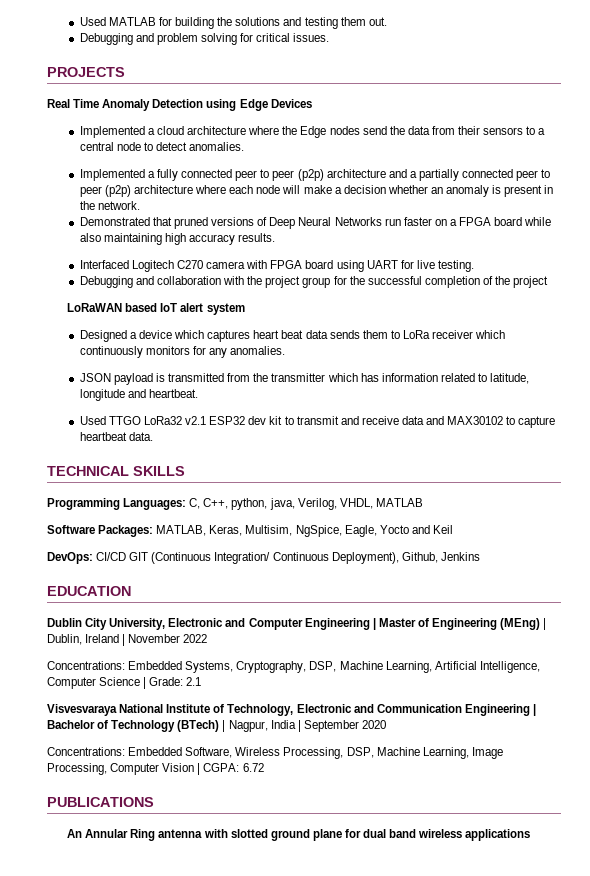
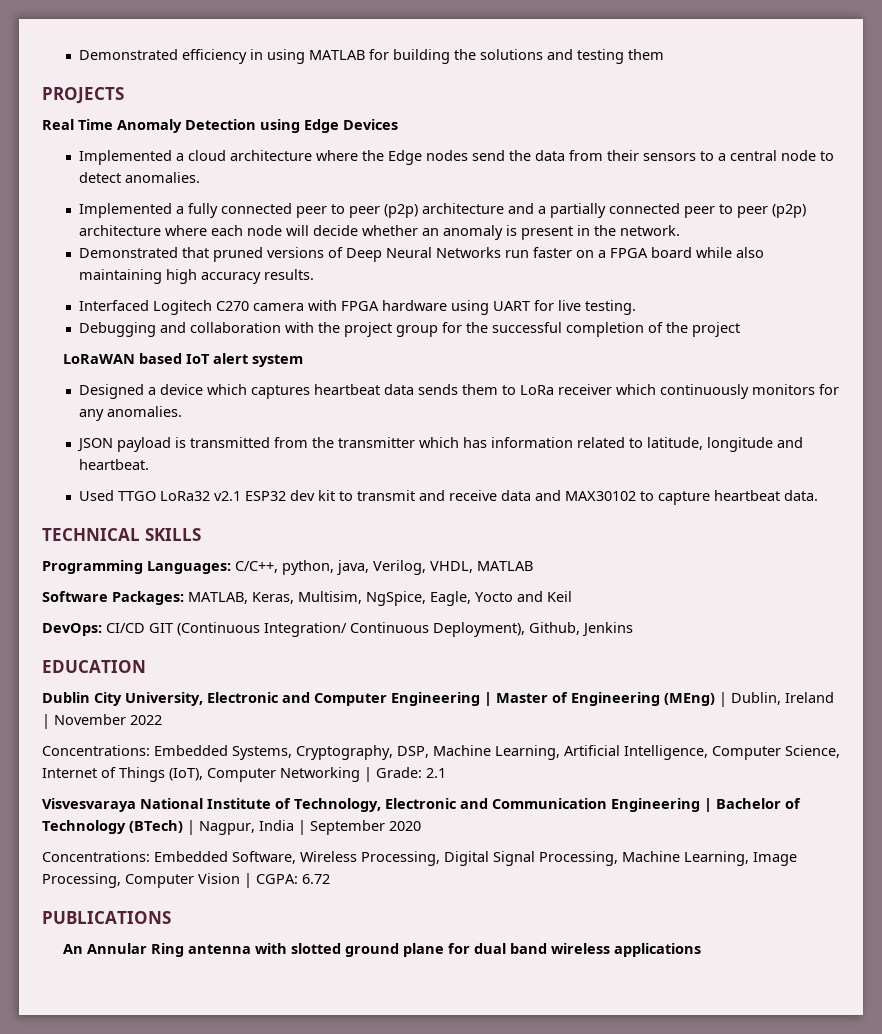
[79,17,106,26] Used -> [79,49,306,64] Demonstrated efficiency in using
[368,17,387,26] [79,33,330,45] out. // Debugging and problem solving for critical issues. -> (665, 54) none
[303,185,386,194] make a decision -> [313,225,359,236] decide
[305,260,334,269] board -> [382,300,448,311] hardware
[253,330,304,339] heart beat -> [314,384,381,395] heartbeat
[189,498,229,509] C, C++, -> [235,561,278,573] C/C++,
[99,677,141,686] Science -> [785,745,840,758] [42,767,360,782] Science, Internet of Things (IoT), Computer Networking
[346,747,374,758] DSP, -> [444,851,618,866] Digital Signal Processing,

